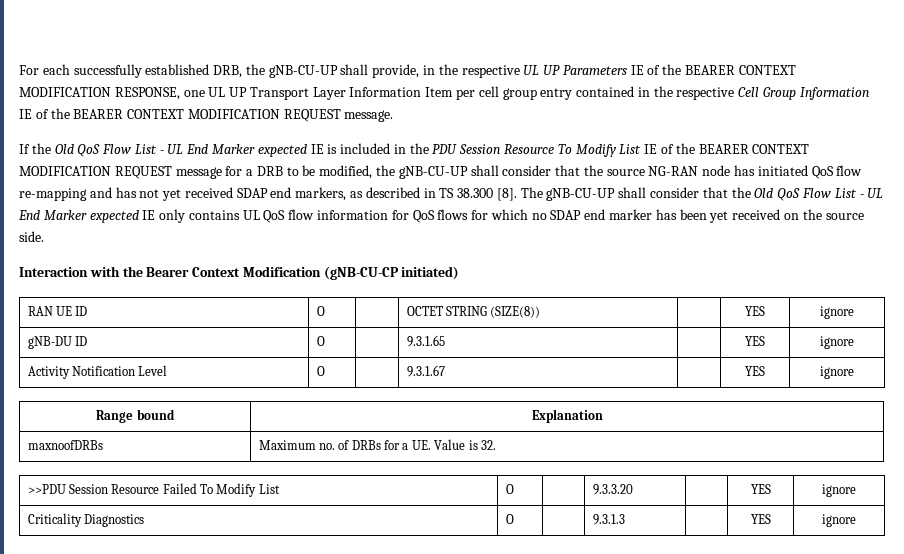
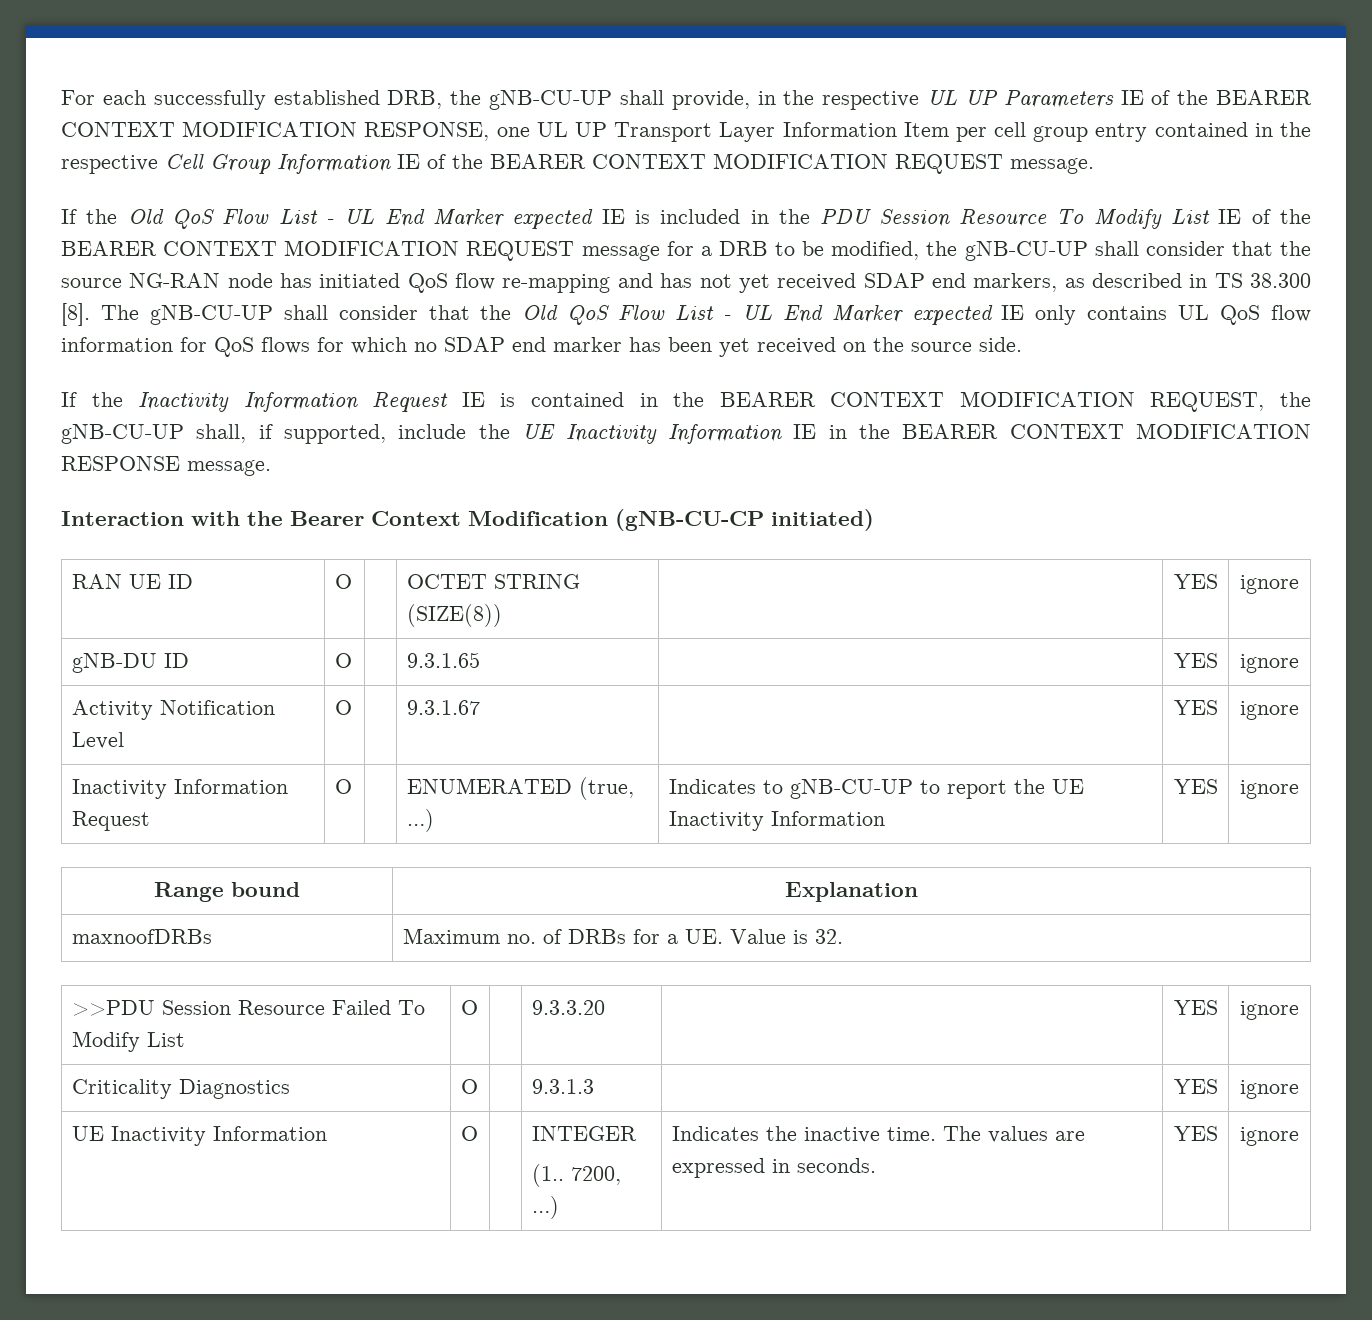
(44, 236) none -> [61,391,1311,413] [61,423,1312,444] [61,456,271,476] // If the Inactivity Information Request IE is contained in the BEARER CONTEXT MODIFICATION REQUEST, the gNB-CU-UP shall, if supported, include the UE Inactivity Information IE in the BEARER CONTEXT MODIFICATION RESPONSE message.
(854, 372) none -> [71,779,288,799] [71,811,150,831] [334,779,352,794] [406,777,634,800] [406,809,434,832] [668,779,1084,799] [668,811,885,831] [1173,779,1218,794] [1240,780,1299,799] // Inactivity Information Request | O | | ENUMERATED (true, …) | Indicates to gNB-CU-UP to report the UE Inactivity Information | YES | ignore
(856, 520) none -> [71,1126,327,1146] [460,1126,478,1141] [531,1126,637,1141] [531,1164,621,1187] [531,1196,559,1219] [671,1126,1085,1143] [671,1158,876,1178] [1173,1126,1218,1141] [1240,1127,1299,1146] // UE Inactivity Information | O | | INTEGER // (1.. 7200, …) | Indicates the inactive time. The values are expressed in seconds. | YES | ignore

